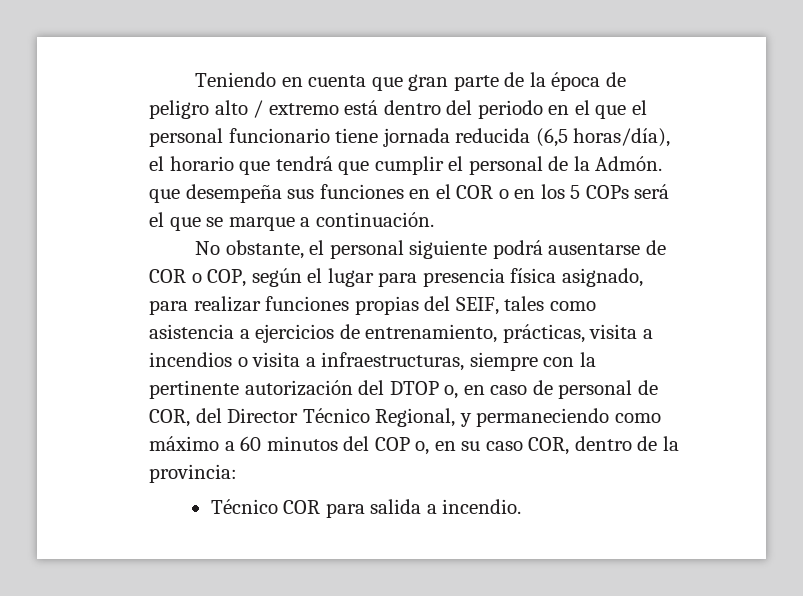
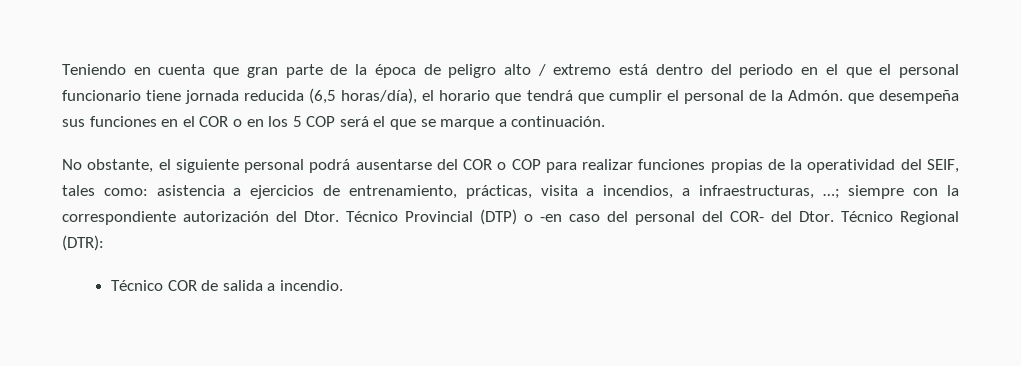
[585,185,629,199] COPs -> [306,116,336,127] COP
[329,240,488,259] personal siguiente -> [175,159,305,173] siguiente personal
[645,240,666,255] [149,268,643,287] de COR o COP, según el lugar para presencia física asignado, -> [436,159,541,170] del COR o COP
(419, 305) none -> [767,159,896,173] de la operatividad
[549,301,596,311] como -> [103,188,148,196] como:
[149,352,301,367] incendios o visita -> [603,185,674,199] incendios,
(465, 361) none -> [822,189,840,199] …;
[149,380,239,399] pertinente -> [62,211,176,225] correspondiente
[389,380,658,399] [149,408,661,427] [149,436,679,455] [149,464,237,483] DTOP o, en caso de personal de COR, del Director Técnico Regional, y permaneciendo como máximo a 60 minutos del COP o, en su caso COR, dentro de la provincia: -> [304,209,959,225] [62,235,104,251] Dtor. Técnico Provincial (DTP) o -en caso del personal del COR- del Dtor. Técnico Regional (DTR):
[325,503,365,518] para -> [201,280,219,291] de

